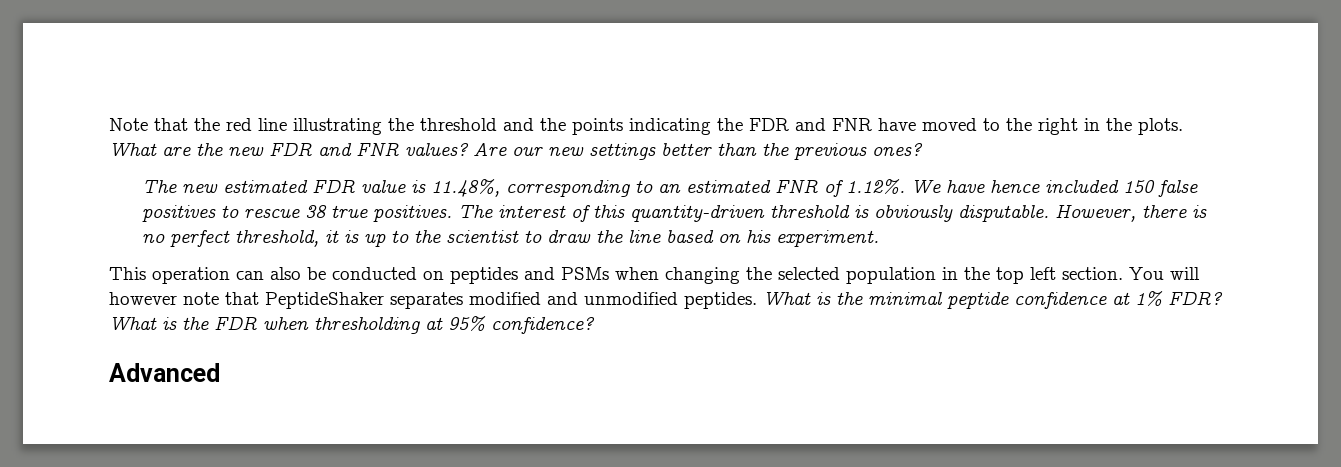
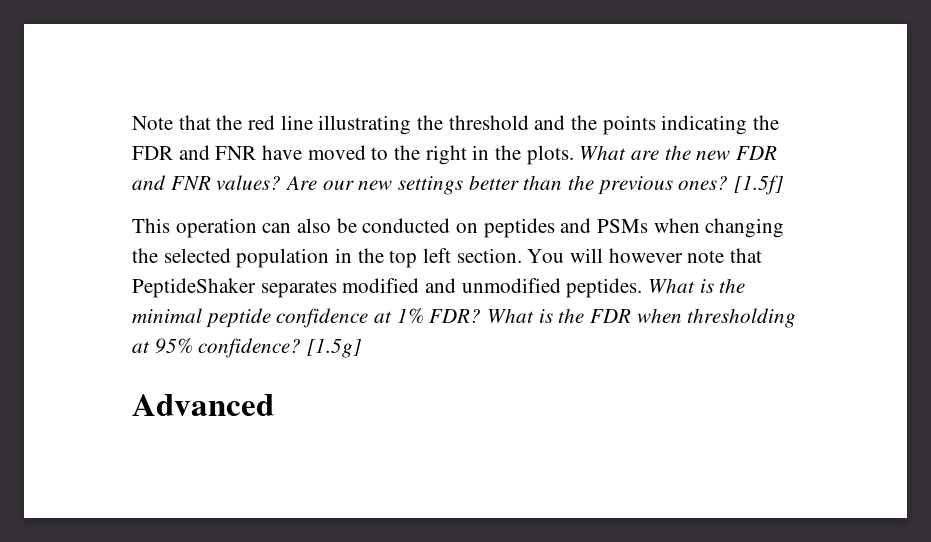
[142,179,1199,197] [142,204,1208,222] [142,230,880,247] // The new estimated FDR value is 11.48%, corresponding to an estimated FNR of 1.12%. We have hence included 150 false positives to rescue 38 true positives. The interest of this quantity-driven threshold is obviously disputable. However, there is no perfect threshold, it is up to the scientist to draw the line based on his experiment. -> [734,175,785,195] [1.5f]
(595, 325) none -> [307,338,363,358] [1.5g]

